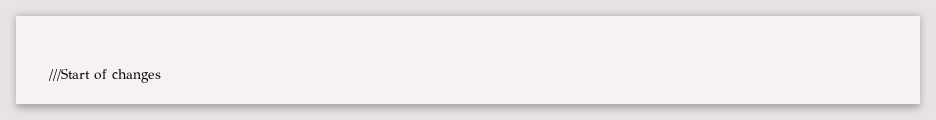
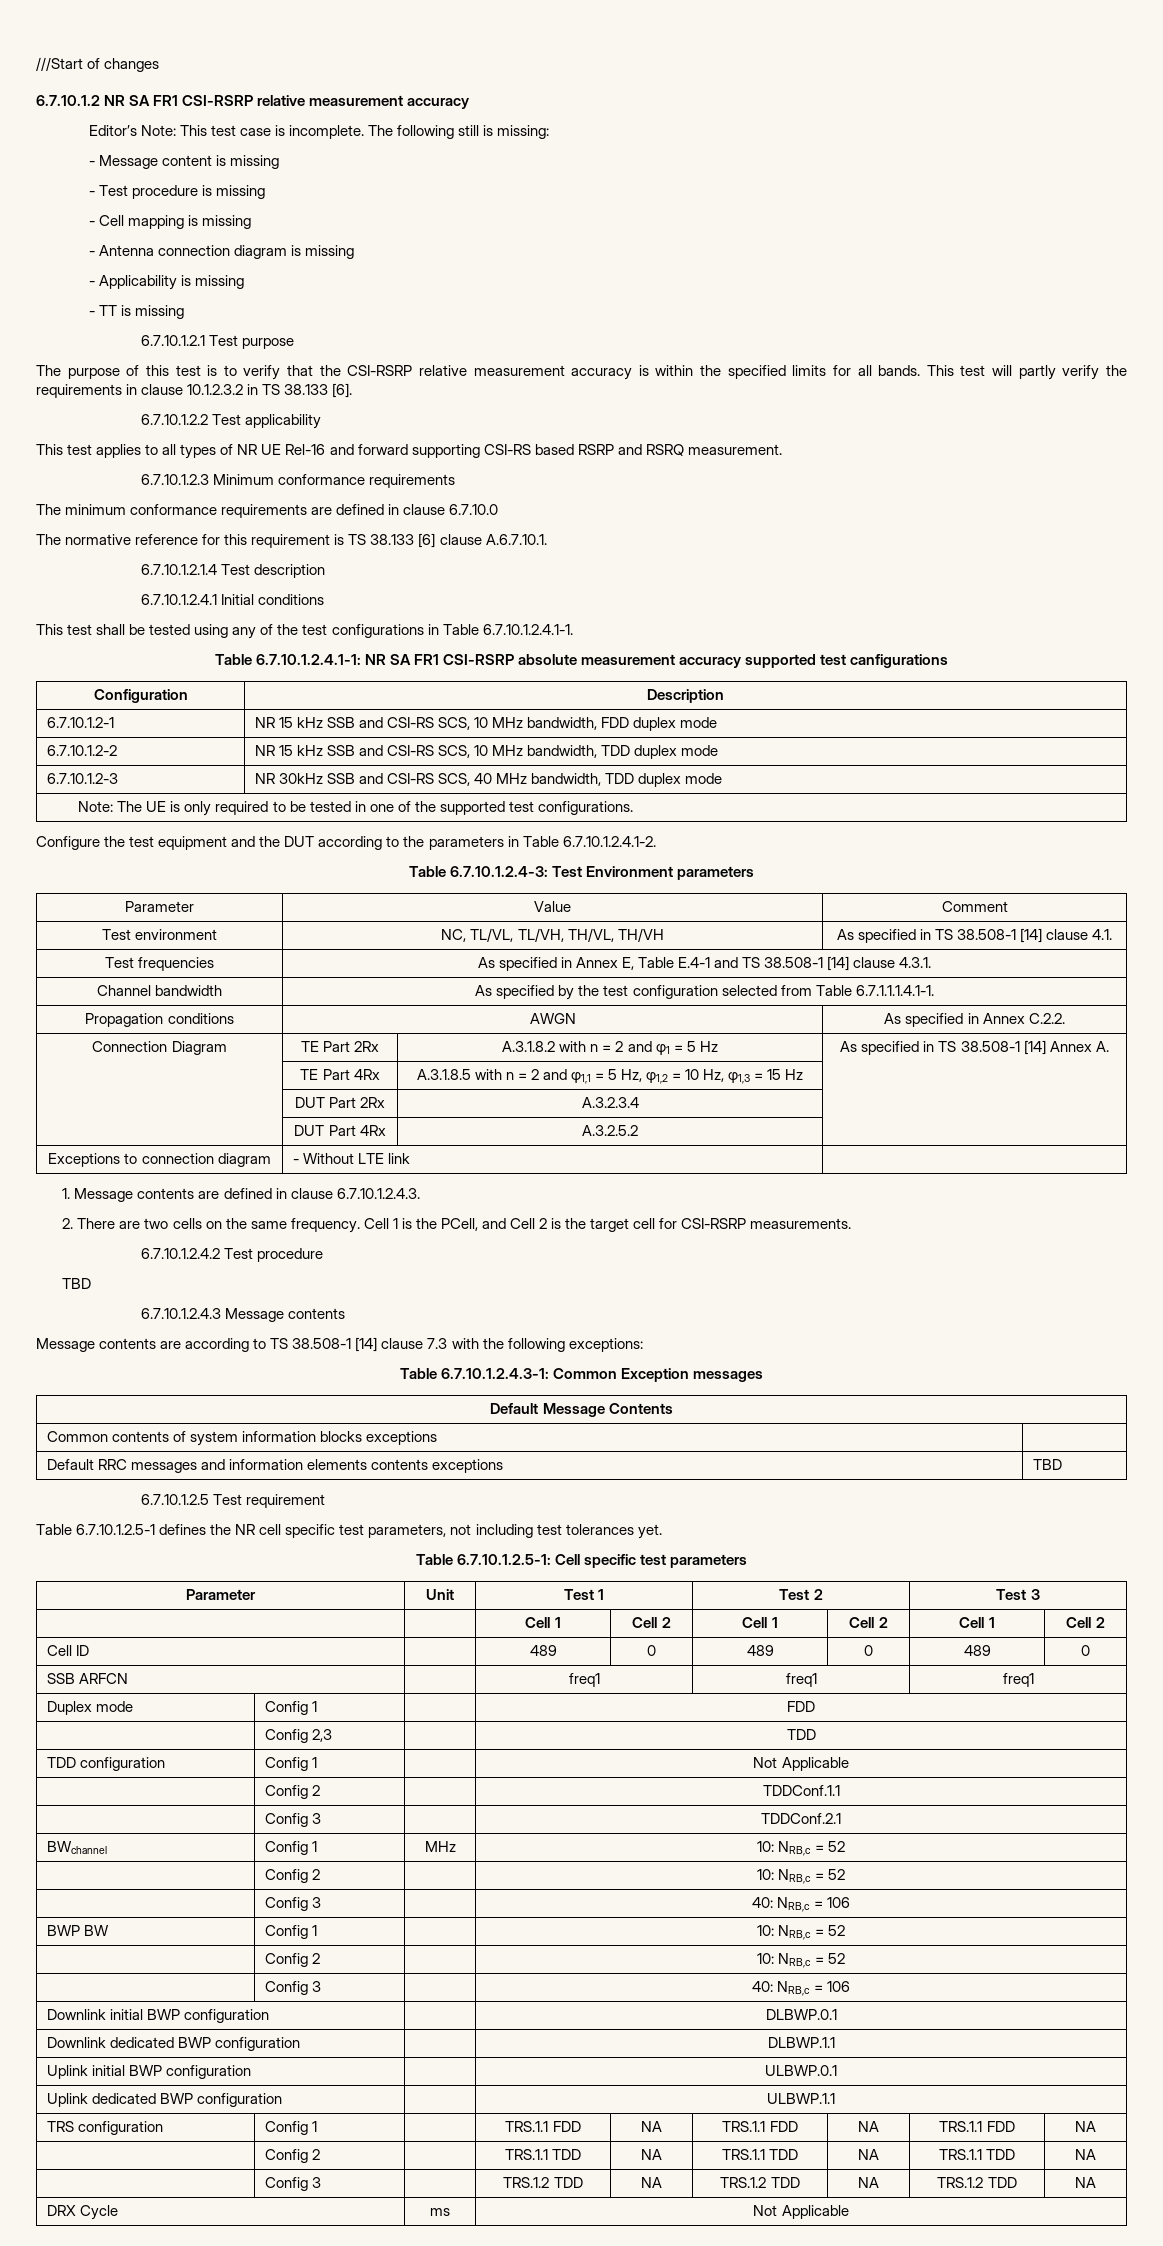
(161, 76) none -> [36,95,470,109] [88,125,550,139] [88,155,279,169] [88,185,265,199] [88,215,251,229] [88,245,354,259] [88,275,244,290] [88,305,184,319] [141,335,295,349] [36,365,1128,380] [36,383,353,398] [141,414,322,429] [36,444,782,459] [141,474,456,488] [36,504,499,518] [36,533,547,548] [141,564,326,578] [141,594,325,605] [36,624,573,639] [214,654,949,668] [93,689,188,703] [647,689,724,703] [46,717,114,728] [254,717,718,731] [46,745,117,756] [254,745,719,759] [46,773,118,784] [254,773,723,787] [78,801,633,816] [36,836,656,850] [408,866,755,880] [125,901,194,912] [534,901,571,912] [941,901,1008,912] [101,929,218,940] [441,928,664,942] [836,928,1113,943] [104,957,215,971] [477,956,932,971] [96,985,223,996] [475,985,934,1000] [85,1013,234,1027] [529,1013,576,1024] [884,1013,1065,1027] [92,1041,227,1055] [300,1041,380,1052] [502,1041,718,1055] [840,1040,1109,1055] [300,1069,380,1080] [416,1069,804,1084] [294,1097,386,1108] [581,1097,639,1108] [294,1125,386,1136] [582,1125,638,1136] [48,1153,271,1167] [292,1153,410,1164] [62,1188,420,1202] [62,1218,852,1233] [141,1248,324,1262] [62,1278,92,1289] [141,1308,346,1322] [36,1337,643,1352] [399,1368,764,1382] [490,1403,673,1417] [46,1431,437,1446] [46,1459,503,1473] [1032,1459,1062,1470] [141,1494,326,1508] [36,1524,662,1539] [415,1554,748,1568] [186,1589,256,1600] [426,1589,454,1600] [563,1589,605,1600] [779,1589,823,1600] [996,1589,1040,1600] [525,1617,561,1628] [632,1617,671,1628] [742,1617,778,1628] [849,1617,888,1628] [959,1617,995,1628] [1066,1617,1105,1628] [46,1645,89,1656] [529,1645,557,1656] [647,1645,656,1656] [746,1645,774,1656] [864,1645,873,1656] [963,1645,991,1656] [1081,1645,1090,1656] [46,1673,128,1684] [568,1673,600,1687] [785,1673,817,1687] [1002,1673,1034,1687] [46,1701,133,1715] [264,1701,317,1715] [787,1701,815,1712] [264,1729,332,1743] [786,1729,816,1740] [46,1757,165,1771] [264,1757,317,1771] [753,1757,849,1771] [264,1785,320,1799] [762,1785,840,1796] [264,1813,321,1827] [761,1813,841,1824] [46,1841,107,1854] [264,1841,317,1855] [424,1841,456,1852] [757,1841,845,1856] [264,1869,320,1883] [757,1869,845,1884] [264,1897,321,1911] [752,1897,850,1912] [46,1925,109,1936] [264,1925,317,1939] [757,1925,845,1940] [264,1953,320,1967] [757,1953,845,1968] [264,1981,321,1995] [752,1981,850,1996] [46,2009,269,2023] [765,2009,837,2020] [46,2037,300,2051] [767,2037,835,2048] [46,2065,251,2079] [765,2065,837,2076] [46,2093,282,2107] [767,2093,835,2104] [46,2121,163,2135] [264,2121,317,2135] [505,2121,581,2132] [641,2121,662,2132] [722,2121,798,2132] [858,2121,879,2132] [939,2121,1015,2132] [1075,2121,1096,2132] [264,2149,320,2163] [504,2149,582,2160] [641,2149,662,2160] [721,2149,799,2160] [858,2149,879,2160] [938,2149,1016,2160] [1075,2149,1096,2160] [264,2177,321,2191] [503,2177,583,2188] [641,2177,662,2188] [720,2177,800,2188] [858,2177,879,2188] [937,2177,1017,2188] [1075,2177,1096,2188] [46,2205,118,2220] [430,2208,450,2216] [753,2205,849,2219] // 6.7.10.1.2 NR SA FR1 CSI-RSRP relative measurement accuracy // Editor’s Note: This test case is incomplete. The following still is missing: // - Message content is missing // - Test procedure is missing // - Cell mapping is missing // - Antenna connection diagram is missing // - Applicability is missing // - TT is missing // 6.7.10.1.2.1 Test purpose // The purpose of this test is to verify that the CSI-RSRP relative measurement accuracy is within the specified limits for all bands. This test will partly verify the requirements in clause 10.1.2.3.2 in TS 38.133 [6]. // 6.7.10.1.2.2 Test applicability // This test applies to all types of NR UE Rel-16 and forward supporting CSI-RS based RSRP and RSRQ measurement. // 6.7.10.1.2.3 Minimum conformance requirements // The minimum conformance requirements are defined in clause 6.7.10.0 // The normative reference for this requirement is TS 38.133 [6] clause A.6.7.10.1. // 6.7.10.1.2.1.4 Test description // 6.7.10.1.2.4.1 Initial conditions // This test shall be tested using any of the test configurations in Table 6.7.10.1.2.4.1-1. // Table 6.7.10.1.2.4.1-1: NR SA FR1 CSI-RSRP absolute measurement accuracy supported test canfigurations // Configuration | Description // 6.7.10.1.2-1 | NR 15 kHz SSB and CSI-RS SCS, 10 MHz bandwidth, FDD duplex mode // 6.7.10.1.2-2 | NR 15 kHz SSB and CSI-RS SCS, 10 MHz bandwidth, TDD duplex mode // 6.7.10.1.2-3 | NR 30kHz SSB and CSI-RS SCS, 40 MHz bandwidth, TDD duplex mode // Note: The UE is only required to be tested in one of the supported test configurations. // Configure the test equipment and the DUT according to the parameters in Table 6.7.10.1.2.4.1-2. // Table 6.7.10.1.2.4-3: Test Environment parameters // Parameter | Value | Comment // Test environment | NC, TL/VL, TL/VH, TH/VL, TH/VH | As specified in TS 38.508-1 [14] clause 4.1. // Test frequencies | As specified in Annex E, Table E.4-1 and TS 38.508-1 [14] clause 4.3.1. // Channel bandwidth | As specified by the test configuration selected from Table 6.7.1.1.1.4.1-1. // Propagation conditions | AWGN | As specified in Annex C.2.2. // Connection Diagram | TE Part 2Rx | A.3.1.8.2 with n = 2 and φ1 = 5 Hz | As specified in TS 38.508-1 [14] Annex A. // | TE Part 4Rx | A.3.1.8.5 with n = 2 and φ1,1 = 5 Hz, φ1,2 = 10 Hz, φ1,3 = 15 Hz | // | DUT Part 2Rx | A.3.2.3.4 | // | DUT Part 4Rx | A.3.2.5.2 | // Exceptions to connection diagram | - Without LTE link | // 1. Message contents are defined in clause 6.7.10.1.2.4.3. // 2. There are two cells on the same frequency. Cell 1 is the PCell, and Cell 2 is the target cell for CSI-RSRP measurements. // 6.7.10.1.2.4.2 Test procedure // TBD // 6.7.10.1.2.4.3 Message contents // Message contents are according to TS 38.508-1 [14] clause 7.3 with the following exceptions: // Table 6.7.10.1.2.4.3-1: Common Exception messages // Default Message Contents // Common contents of system information blocks exceptions | // Default RRC messages and information elements contents exceptions | TBD // 6.7.10.1.2.5 Test requirement // Table 6.7.10.1.2.5-1 defines the NR cell specific test parameters, not including test tolerances yet. // Table 6.7.10.1.2.5-1: Cell specific test parameters // Parameter | Unit | Test 1 | Test 2 | Test 3 // | | Cell 1 | Cell 2 | Cell 1 | Cell 2 | Cell 1 | Cell 2 // Cell ID | | 489 | 0 | 489 | 0 | 489 | 0 // SSB ARFCN | | freq1 | freq1 | freq1 // Duplex mode | Config 1 | | FDD // | Config 2,3 | | TDD // TDD configuration | Config 1 | | Not Applicable // | Config 2 | | TDDConf.1.1 // | Config 3 | | TDDConf.2.1 // BWchannel | Config 1 | MHz | 10: NRB,c = 52 // | Config 2 | | 10: NRB,c = 52 // | Config 3 | | 40: NRB,c = 106 // BWP BW | Config 1 | | 10: NRB,c = 52 // | Config 2 | | 10: NRB,c = 52 // | Config 3 | | 40: NRB,c = 106 // Downlink initial BWP configuration | | DLBWP.0.1 // Downlink dedicated BWP configuration | | DLBWP.1.1 // Uplink initial BWP configuration | | ULBWP.0.1 // Uplink dedicated BWP configuration | | ULBWP.1.1 // TRS configuration | Config 1 | | TRS.1.1 FDD | NA | TRS.1.1 FDD | NA | TRS.1.1 FDD | NA // | Config 2 | | TRS.1.1 TDD | NA | TRS.1.1 TDD | NA | TRS.1.1 TDD | NA // | Config 3 | | TRS.1.2 TDD | NA | TRS.1.2 TDD | NA | TRS.1.2 TDD | NA // DRX Cycle | ms | Not Applicable

